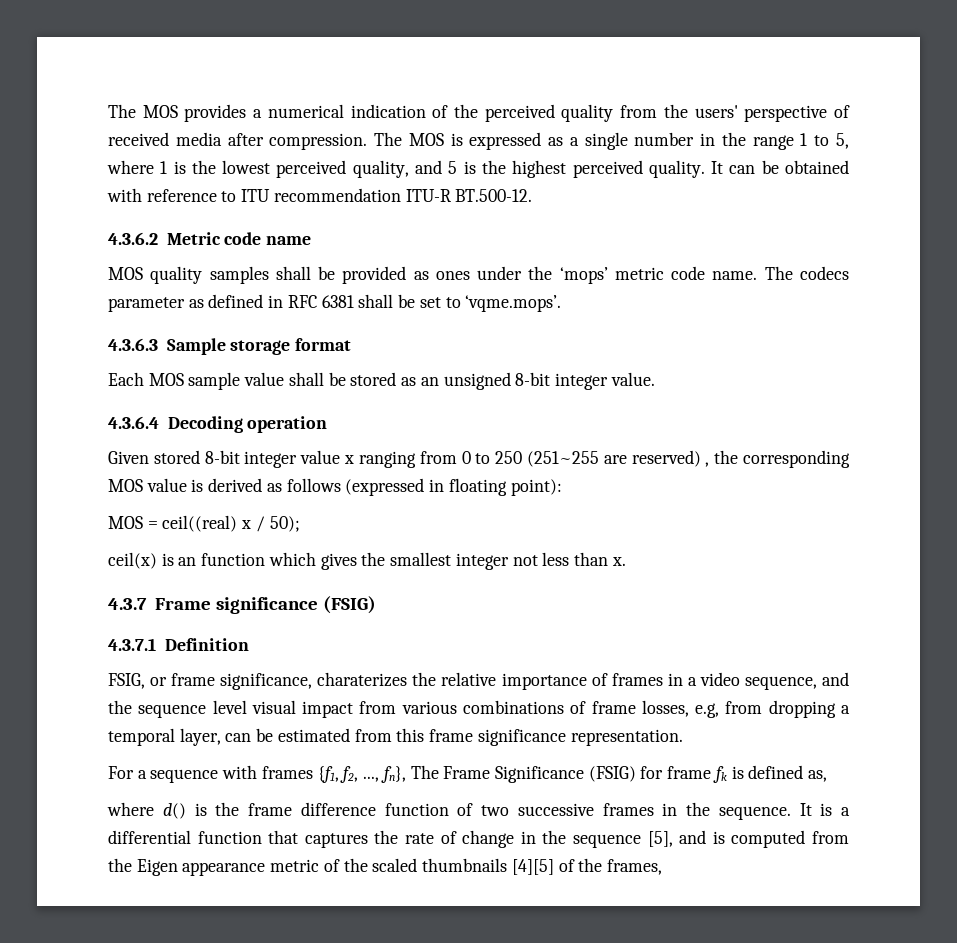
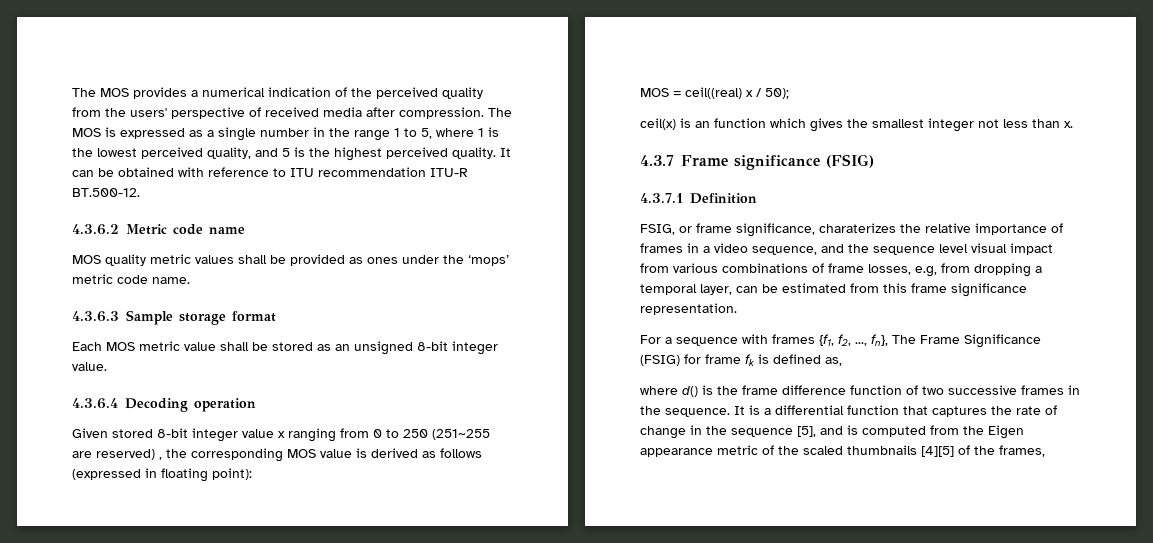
[209,266,269,284] samples -> [150,254,234,264] metric values
[764,266,849,280] [108,294,562,312] The codecs parameter as defined in RFC 6381 shall be set to ‘vqme.mops’. -> (190, 280) none
[188,372,241,390] sample -> [139,341,180,351] metric

